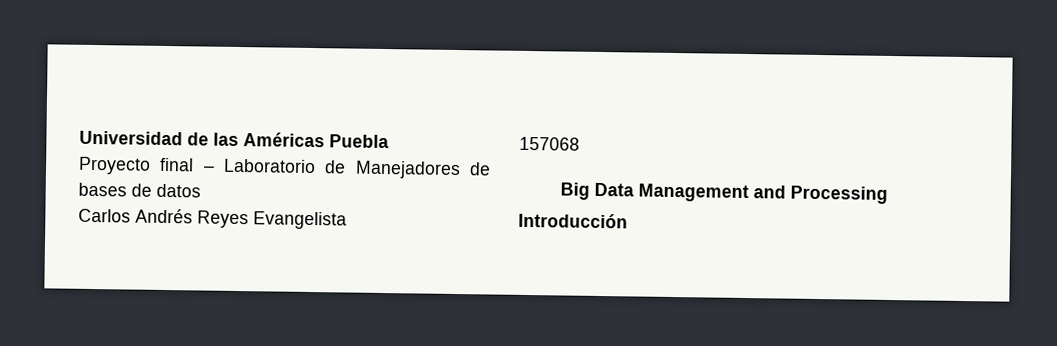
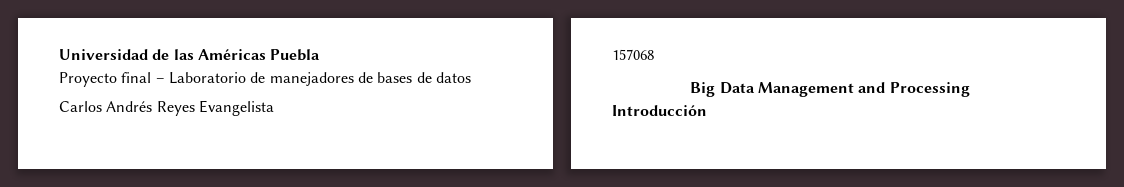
[354,160,461,180] Manejadores -> [269,72,354,86] manejadores

